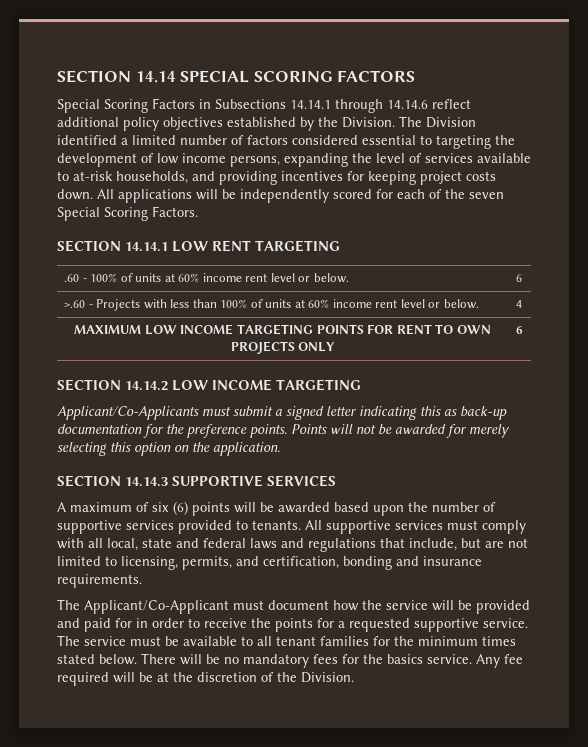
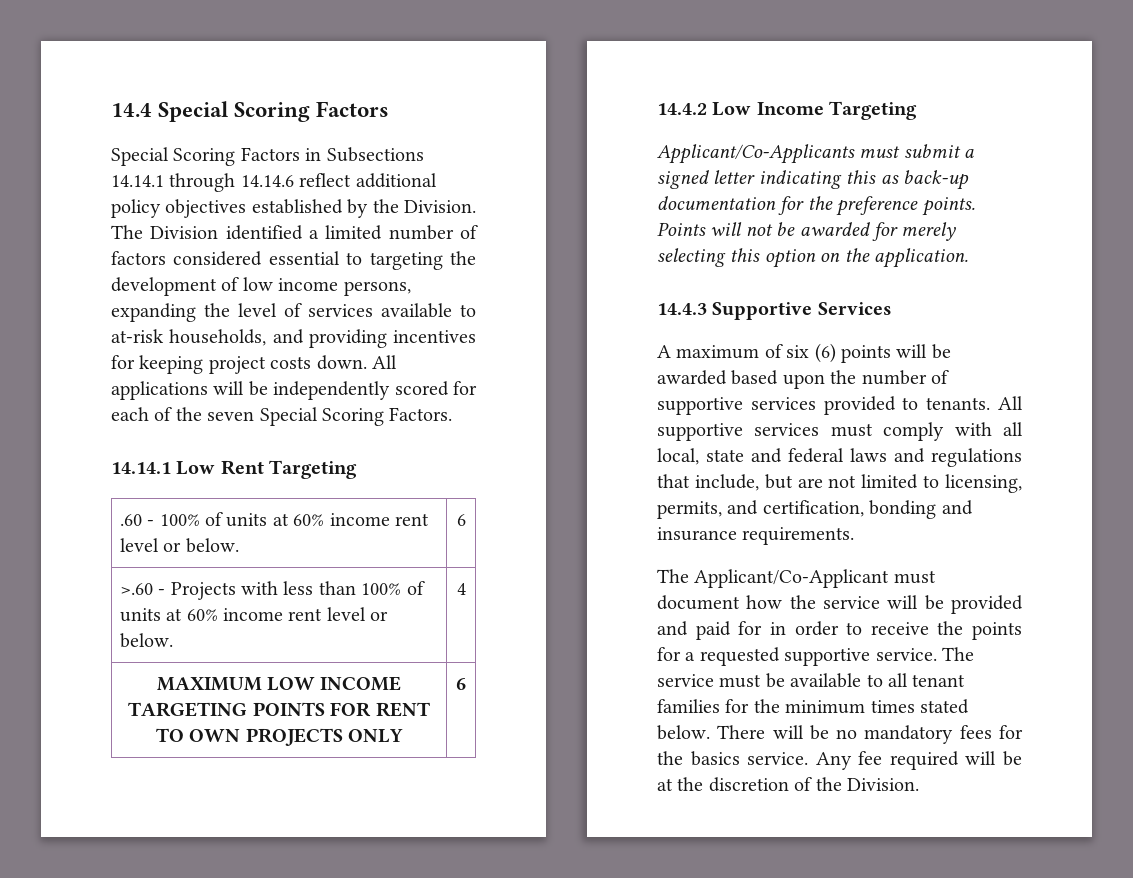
[57,70,416,83] SECTION 14.14 SPECIAL SCORING FACTORS -> [111,101,390,122] 14.4 Special Scoring Factors
[57,240,340,252] SECTION 14.14.1 LOW RENT TARGETING -> [111,460,358,479] 14.14.1 Low Rent Targeting
[57,379,361,391] SECTION 14.14.2 LOW INCOME TARGETING -> [657,101,918,120] 14.4.2 Low Income Targeting
[57,475,336,487] SECTION 14.14.3 SUPPORTIVE SERVICES -> [657,302,892,320] 14.4.3 Supportive Services

